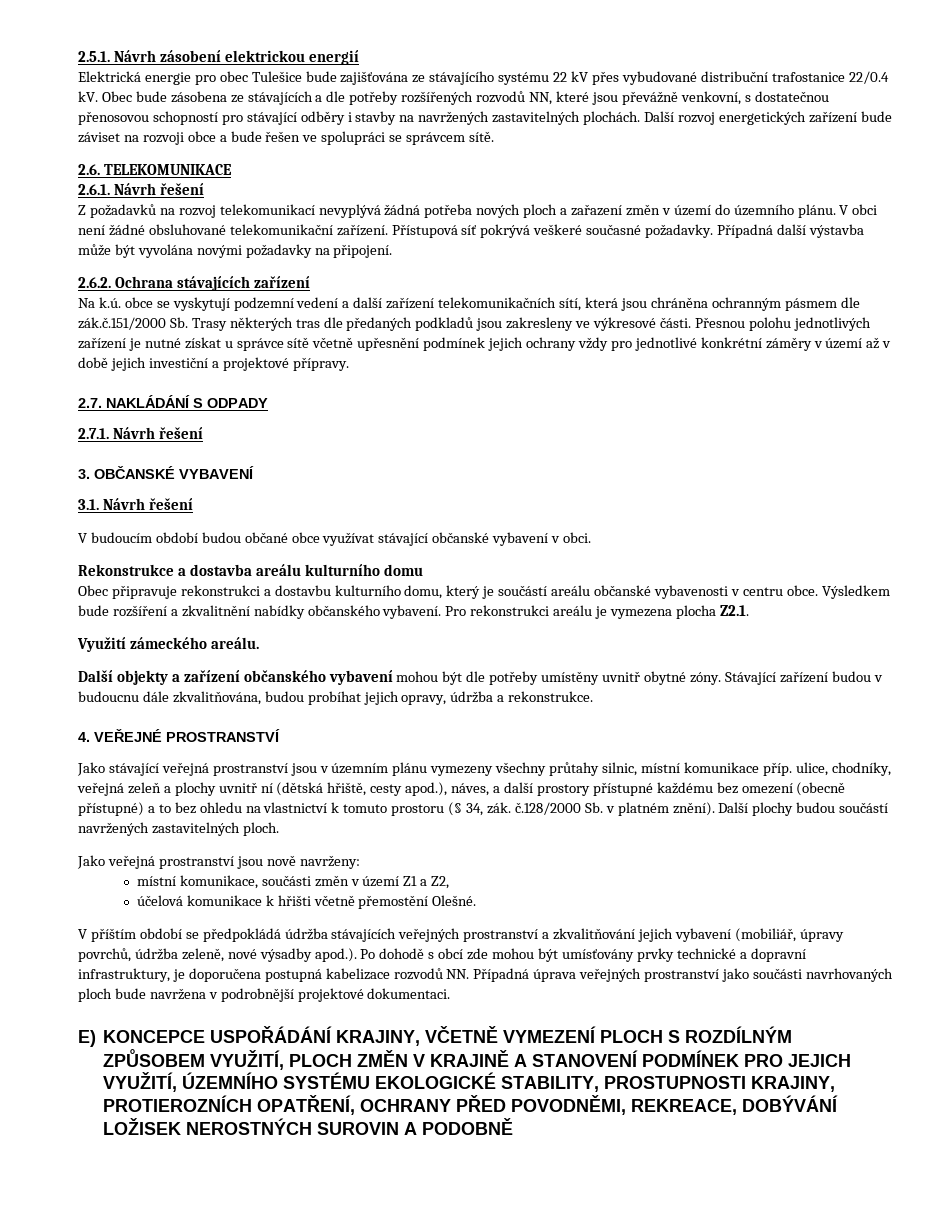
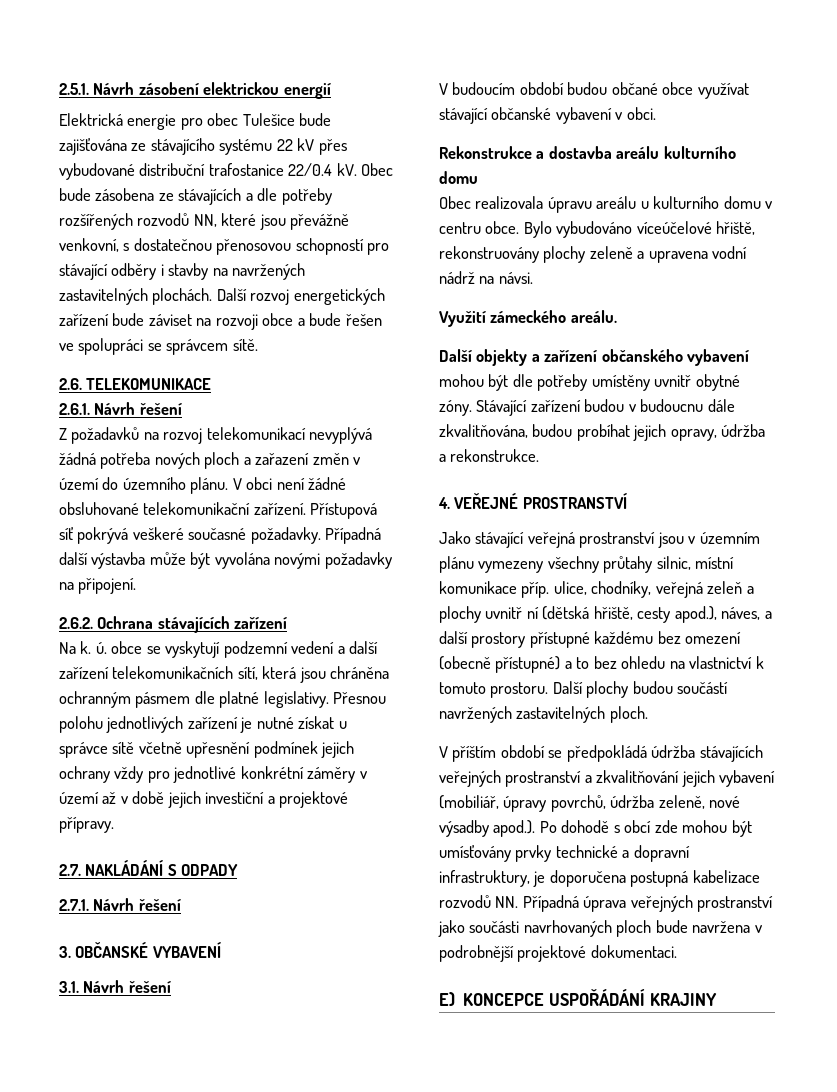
[98,297,121,308] k.ú. -> [80,641,107,654] k. ú.
[78,317,691,331] zák.č.151/2000 Sb. Trasy některých tras dle předaných podkladů jsou zakresleny ve výkresové části. -> [219,691,329,708] platné legislativy.
[111,585,890,599] [78,605,749,619] připravuje rekonstrukci a dostavbu kulturního domu, který je součástí areálu občanské vybavenosti v centru obce. Výsledkem bude rozšíření a zkvalitnění nabídky občanského vybavení. Pro rekonstrukci areálu je vymezena plocha Z2.1. -> [475,196,773,213] [439,221,756,238] [439,246,748,263] [439,271,533,284] realizovala úpravu areálu u kulturního domu v centru obce. Bylo vybudováno víceúčelové hřiště, rekonstruovány plochy zeleně a upravena vodní nádrž na návsi.
[391,802,715,816] prostoru (§ 34, zák. č.128/2000 Sb. v platném znění). -> [490,682,549,698] prostoru.
[77,855,360,869] [136,875,450,889] [136,895,477,909] // Jako veřejná prostranství jsou nově navrženy: // místní komunikace, součásti změn v území Z1 a Z2, // účelová komunikace k hřišti včetně přemostění Olešné. -> (648, 714) none
[336,1026,793,1046] [103,1049,852,1070] [103,1072,836,1092] [103,1095,839,1115] [103,1118,514,1135] KRAJINY, VČETNĚ VYMEZENÍ PLOCH S ROZDÍLNÝM ZPŮSOBEM VYUŽITÍ, PLOCH ZMĚN V KRAJINĚ A STANOVENÍ PODMÍNEK PRO JEJICH VYUŽITÍ, ÚZEMNÍHO SYSTÉMU EKOLOGICKÉ STABILITY, PROSTUPNOSTI KRAJINY, PROTIEROZNÍCH OPATŘENÍ, OCHRANY PŘED POVODNĚMI, REKREACE, DOBÝVÁNÍ LOŽISEK NEROSTNÝCH SUROVIN A PODOBNĚ -> [649,993,717,1006] KRAJINY

